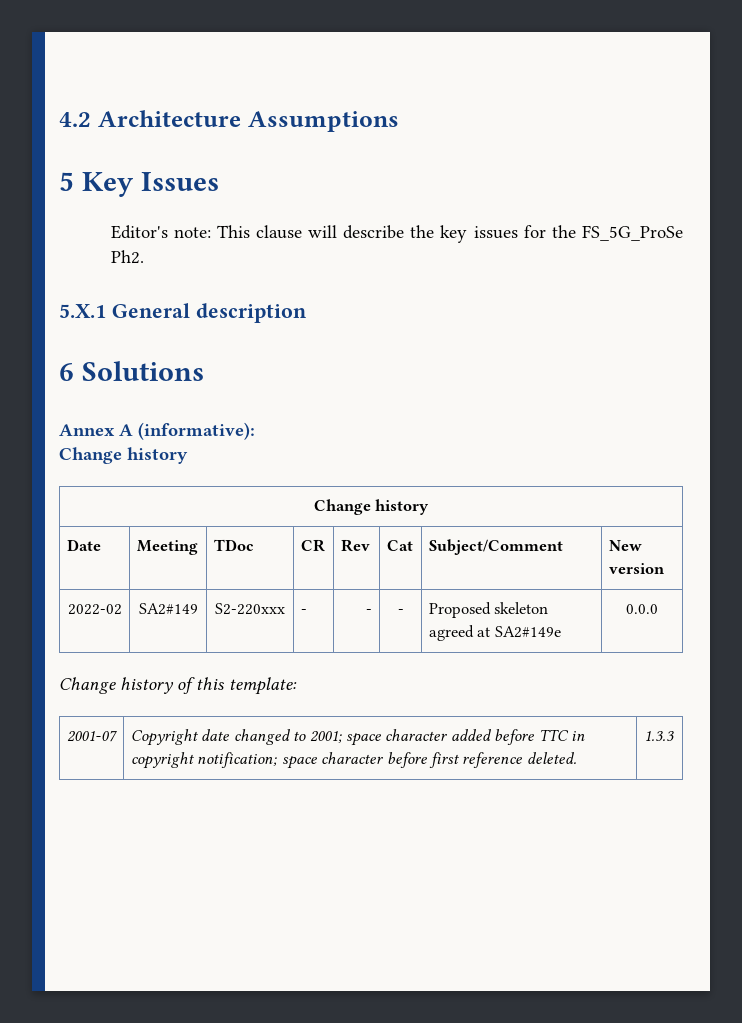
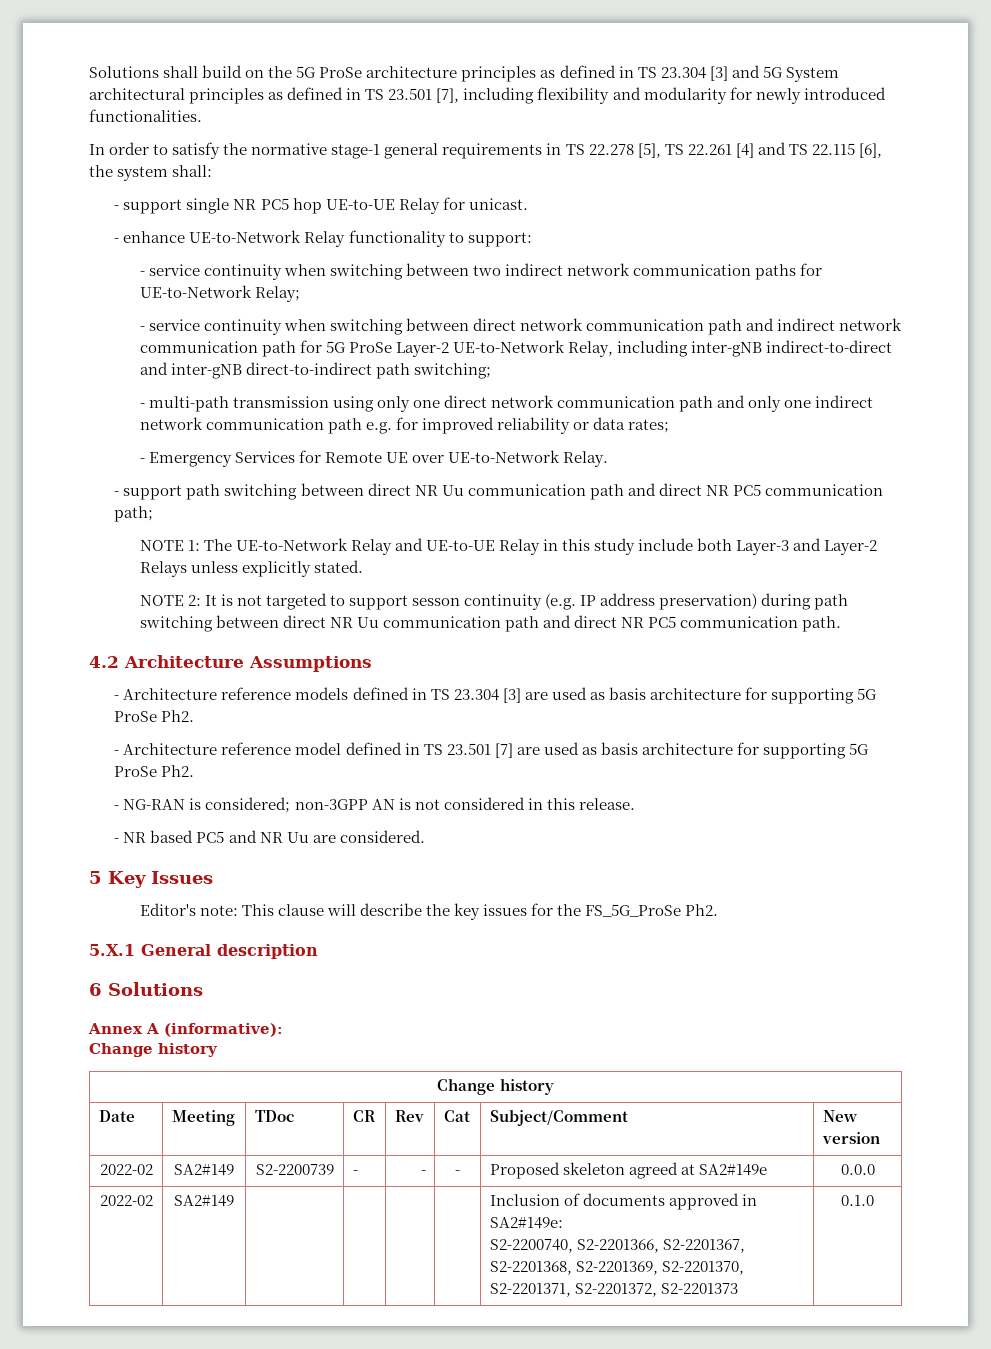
[59,110,399,132] 4.2 Architecture Assumptions -> [89,65,839,82] [89,87,886,104] [89,109,202,122] [89,142,882,159] [89,165,213,181] [114,197,528,214] [114,230,532,247] [139,263,823,280] [139,285,300,302] [139,318,903,335] [139,340,893,357] [139,362,491,379] [139,395,874,412] [139,417,670,434] [139,450,609,467] [114,483,884,500] [114,506,154,522] [139,538,878,555] [139,560,363,577] [139,593,849,610] [139,615,842,632] [89,655,372,672] [114,687,877,704] [114,710,195,722] [114,742,869,759] [114,765,195,777] [114,797,635,813] [114,830,425,843] Solutions shall build on the 5G ProSe architecture principles as defined in TS 23.304 [3] and 5G System architectural principles as defined in TS 23.501 [7], including flexibility and modularity for newly introduced functionalities. // In order to satisfy the normative stage-1 general requirements in TS 22.278 [5], TS 22.261 [4] and TS 22.115 [6], the system shall: // - support single NR PC5 hop UE-to-UE Relay for unicast. // - enhance UE-to-Network Relay functionality to support: // - service continuity when switching between two indirect network communication paths for UE-to-Network Relay; // - service continuity when switching between direct network communication path and indirect network communication path for 5G ProSe Layer-2 UE-to-Network Relay, including inter-gNB indirect-to-direct and inter-gNB direct-to-indirect path switching; // - multi-path transmission using only one direct network communication path and only one indirect network communication path e.g. for improved reliability or data rates; // - Emergency Services for Remote UE over UE-to-Network Relay. // - support path switching between direct NR Uu communication path and direct NR PC5 communication path; // NOTE 1: The UE-to-Network Relay and UE-to-UE Relay in this study include both Layer-3 and Layer-2 Relays unless explicitly stated. // NOTE 2: It is not targeted to support sesson continuity (e.g. IP address preservation) during path switching between direct NR Uu communication path and direct NR PC5 communication path. // 4.2 Architecture Assumptions // - Architecture reference models defined in TS 23.304 [3] are used as basis architecture for supporting 5G ProSe Ph2. // - Architecture reference model defined in TS 23.501 [7] are used as basis architecture for supporting 5G ProSe Ph2. // - NG-RAN is considered; non-3GPP AN is not considered in this release. // - NR based PC5 and NR Uu are considered.
[215,603,285,615] S2-220xxx -> [255,1164,334,1175] S2-2200739
[59,677,297,695] [66,730,117,742] [130,729,586,746] [130,752,577,769] [643,730,674,741] // Change history of this template: // 2001-07 | Copyright date changed to 2001; space character added before TTC in copyright notification; space character before first reference deleted. | 1.3.3 -> [99,1195,153,1206] [174,1195,234,1207] [489,1193,757,1210] [489,1217,563,1229] [489,1239,745,1253] [489,1261,744,1275] [489,1283,738,1297] [841,1195,874,1206] // 2022-02 | SA2#149 | | | | | Inclusion of documents approved in SA2#149e: // S2-2200740, S2-2201366, S2-2201367, S2-2201368, S2-2201369, S2-2201370, S2-2201371, S2-2201372, S2-2201373 | 0.1.0

